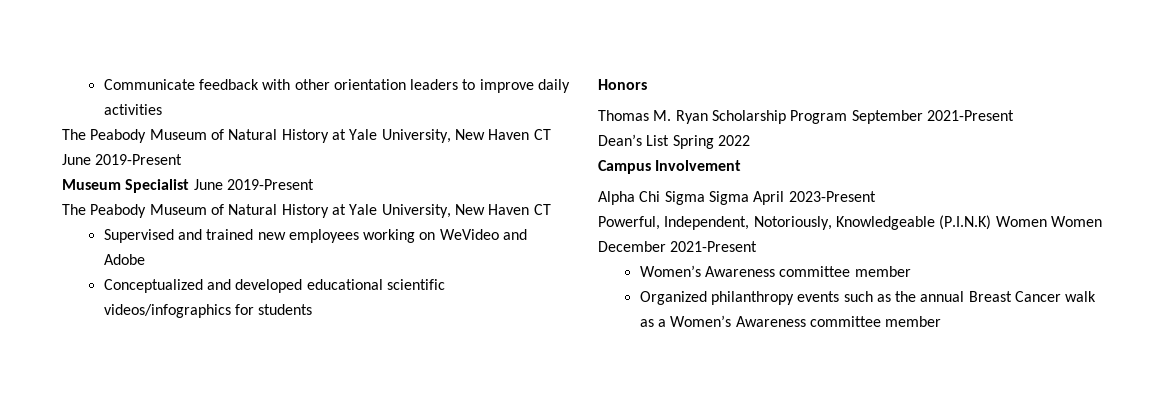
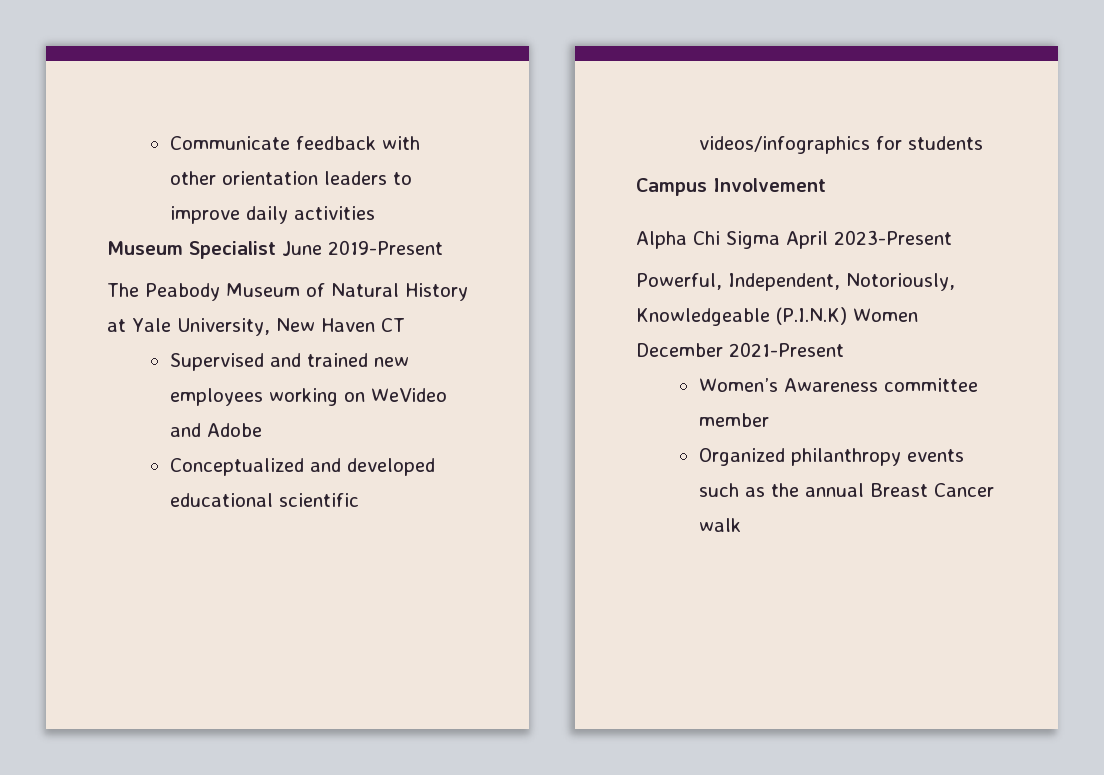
[62,129,551,143] [62,154,183,165] // The Peabody Museum of Natural History at Yale University, New Haven CT June 2019-Present -> (375, 213) none
[598,79,647,90] [598,110,1014,124] [598,134,750,149] // Honors // Thomas M. Ryan Scholarship Program September 2021-Present // Dean’s List Spring 2022 -> (983, 143) none
[708,191,749,205] Sigma -> (780, 240) none
[1050,216,1102,227] Women -> (918, 315) none
[639,315,942,327] as a Women’s Awareness committee member -> (741, 525) none

